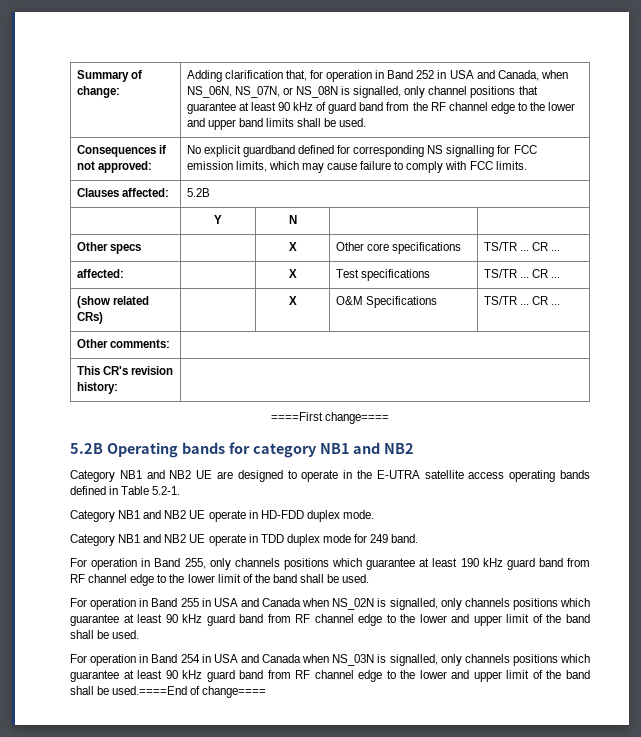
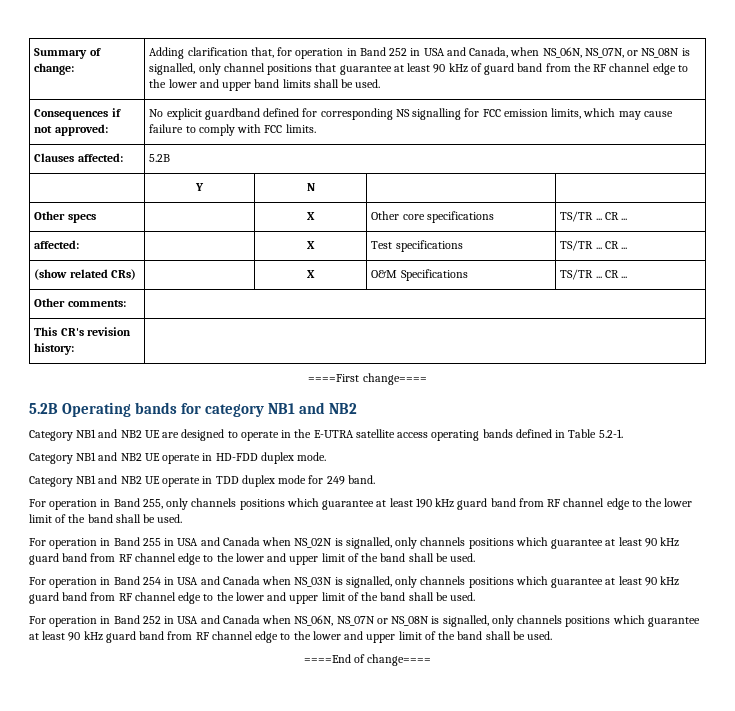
[112,686,188,695] used.====End -> [450,592,476,601] [29,615,700,627] [29,631,553,643] [303,654,351,663] used. // For operation in Band 252 in USA and Canada when NS_06N, NS_07N or NS_08N is signalled, only channels positions which guarantee at least 90 kHz guard band from RF channel edge to the lower and upper limit of the band shall be used. // ====End

